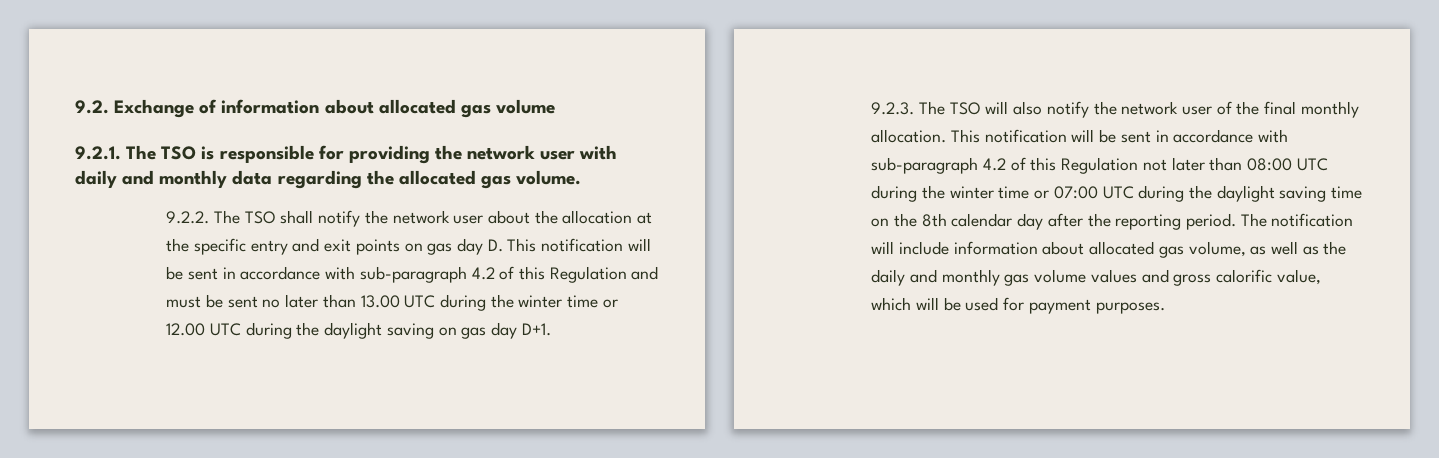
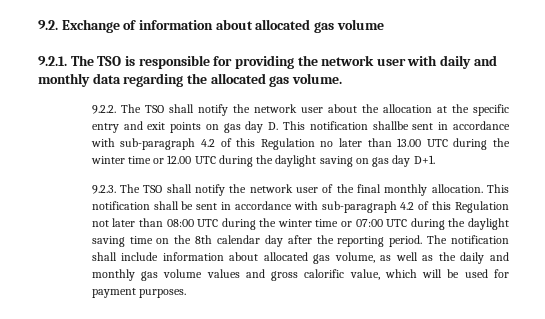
[627,238,651,251] [166,266,659,283] [166,294,258,308] will be sent in accordance with sub-paragraph 4.2 of this Regulation and must be sent -> [372,121,511,130] [90,138,315,150] shallbe sent in accordance with sub-paragraph 4.2 of this Regulation
[985,101,1043,115] will also -> [166,184,192,193] shall
[1071,129,1095,142] will -> [153,201,179,210] shall
[871,241,895,254] will -> [91,252,117,261] shall

